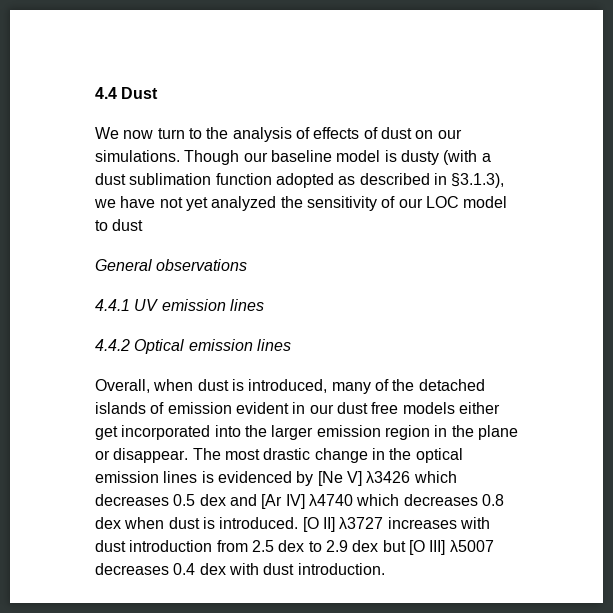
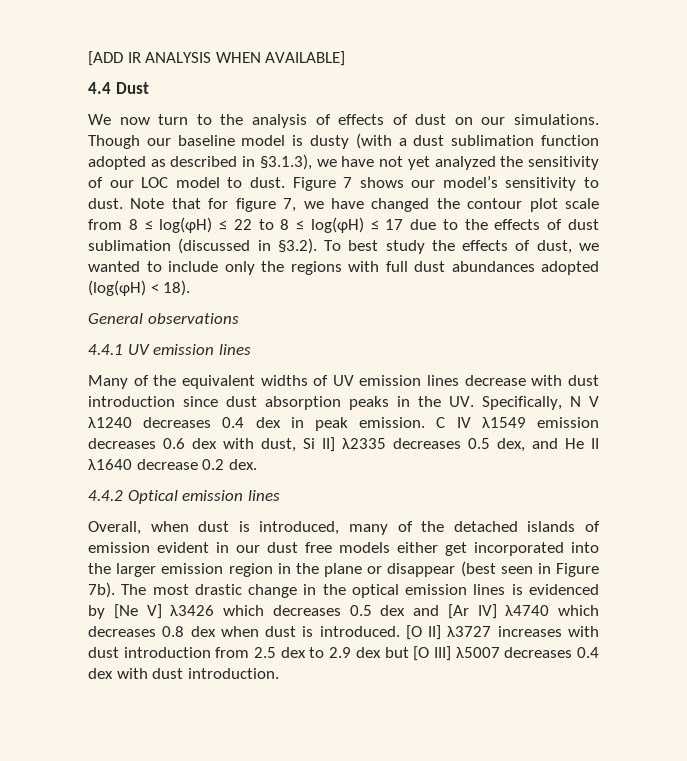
(95, 93) none -> [88,51,346,66] [ADD IR ANALYSIS WHEN AVAILABLE] //
[112,219,144,231] dust -> [249,176,599,191] [88,198,599,212] [88,217,599,233] [88,238,599,254] [88,261,599,275] [88,280,191,296] dust. Figure 7 shows our model’s sensitivity to dust. Note that for figure 7, we have changed the contour plot scale from 8 ≤ log(φH) ≤ 22 to 8 ≤ log(φH) ≤ 17 due to the effects of dust sublimation (discussed in §3.2). To best study the effects of dust, we wanted to include only the regions with full dust abundances adopted (log(φH) < 18).
(264, 305) none -> [88,375,599,389] [88,396,599,410] [88,417,599,431] [88,437,599,452] [88,459,257,470] // Many of the equivalent widths of UV emission lines decrease with dust introduction since dust absorption peaks in the UV. Specifically, N V λ1240 decreases 0.4 dex in peak emission. C IV λ1549 emission decreases 0.6 dex with dust, Si II] λ2335 decreases 0.5 dex, and He II λ1640 decrease 0.2 dex.
[113,448,189,463] disappear. -> [387,561,599,577] [88,582,115,598] disappear (best seen in Figure 7b).

